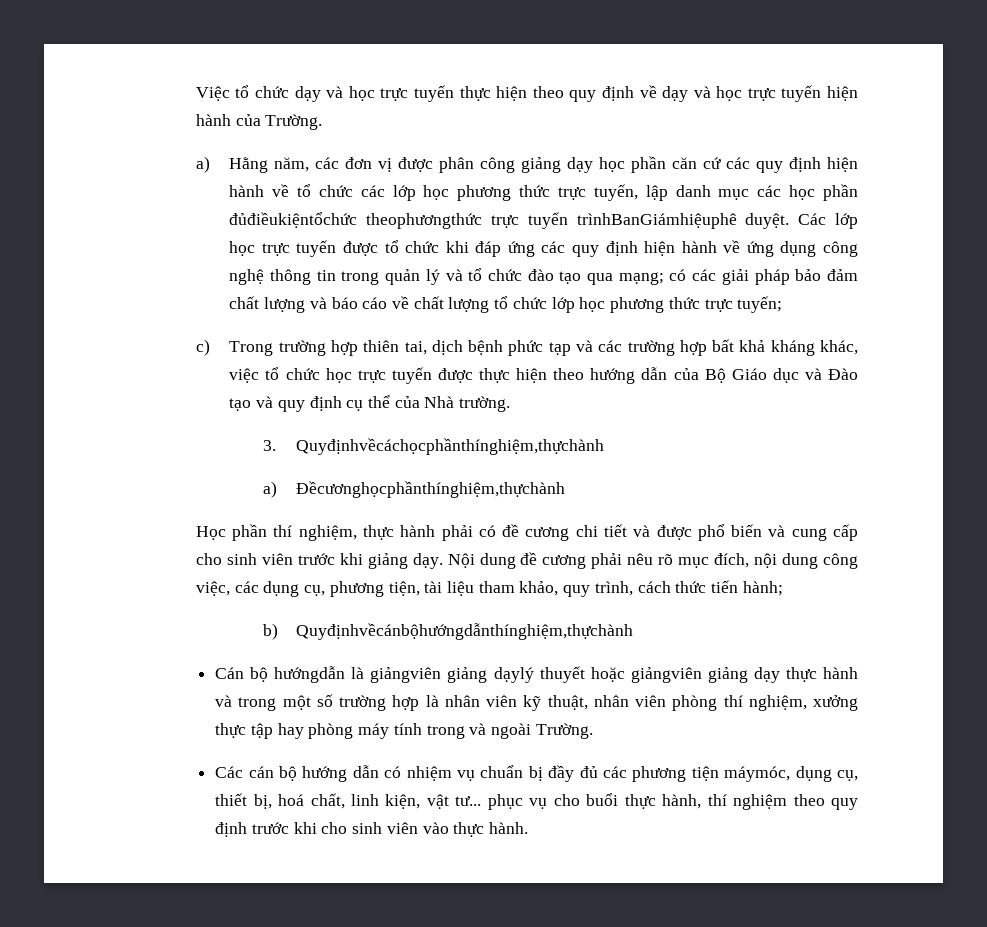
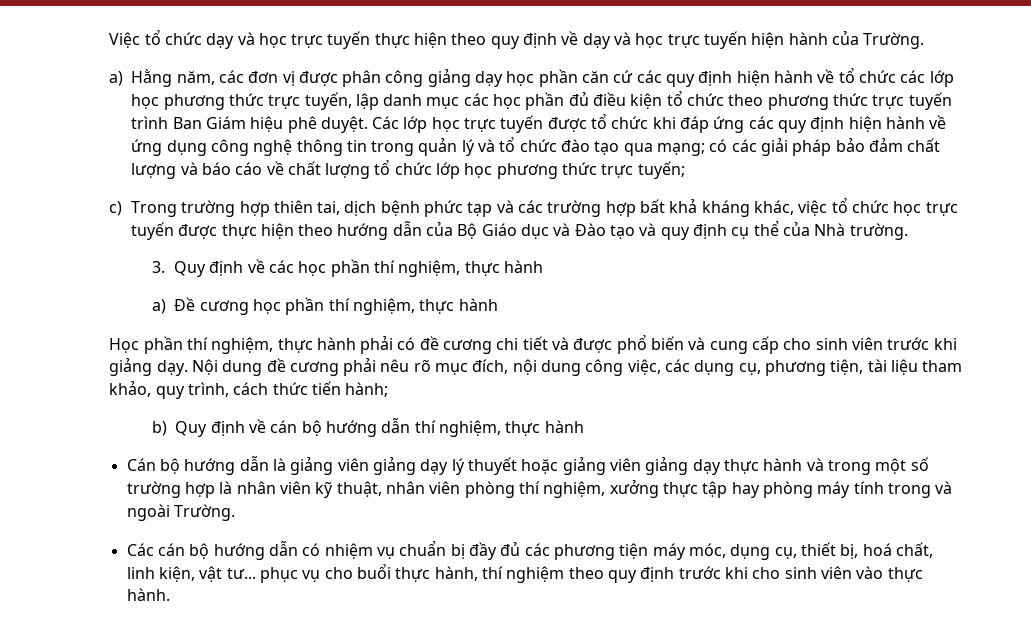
[229,212,737,229] đủđiềukiệntổchức theophươngthức trực tuyến trìnhBanGiámhiệuphê -> [568,90,952,110] [131,116,317,133] đủ điều kiện tổ chức theo phương thức trực tuyến trình Ban Giám hiệu phê
[296,438,605,455] [262,481,566,498] Quyđịnhvềcáchọcphầnthínghiệm,thựchành // a) Đềcươnghọcphầnthínghiệm,thựchành -> [174,259,543,277] [152,297,498,315] Quy định về các học phần thí nghiệm, thực hành // a) Đề cương học phần thí nghiệm, thực hành
[296,623,634,640] [215,666,702,683] Quyđịnhvềcánbộhướngdẫnthínghiệm,thựchành // Cán bộ hướngdẫn là giảngviên giảng dạylý thuyết hoặc giảngviên -> [175,418,584,437] [126,456,641,475] Quy định về cán bộ hướng dẫn thí nghiệm, thực hành // Cán bộ hướng dẫn là giảng viên giảng dạy lý thuyết hoặc giảng viên
[724,766,791,782] máymóc, -> [652,543,726,560] máy móc,

